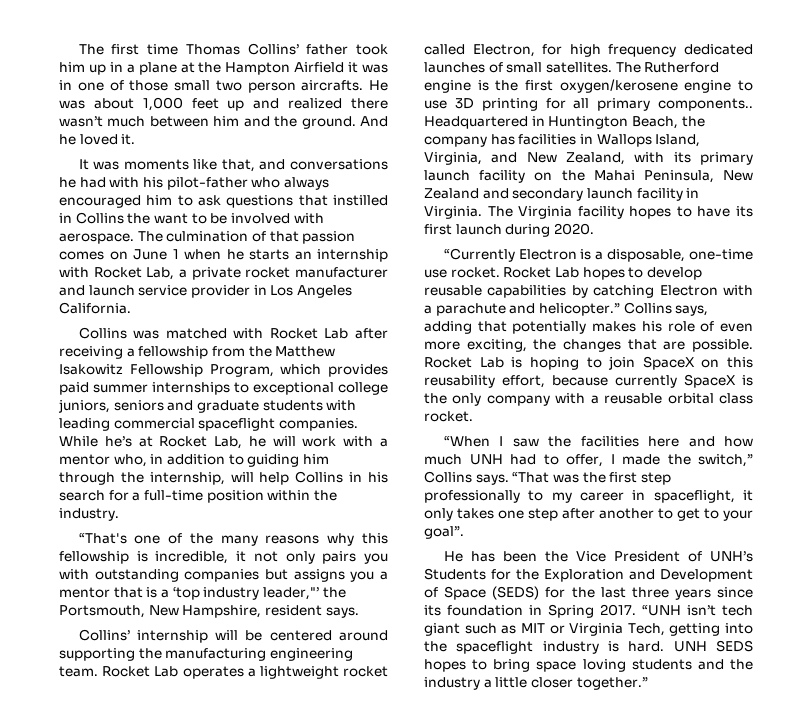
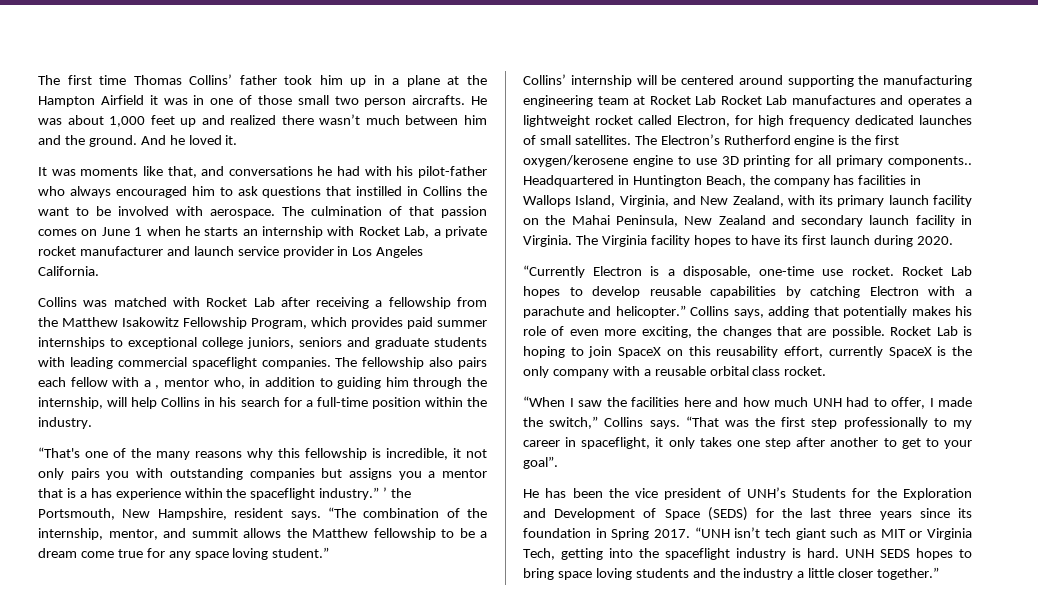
[59,436,388,449] While he’s at Rocket Lab, he will work with a -> [335,357,487,369] [38,377,160,389] The fellowship also pairs each fellow with a ,
[172,587,319,600] ‘top industry leader,"’ -> [90,487,388,500] has experience within the spaceflight industry.” ’
(359, 612) none -> [327,507,487,518] [38,528,487,540] [38,547,330,560] “The combination of the internship, mentor, and summit allows the Matthew fellowship to be a dream come true for any space loving student.”
[59,666,179,677] team. Rocket Lab -> [597,95,903,105] team at Rocket Lab Rocket Lab manufactures and
(641, 67) none -> [660,134,720,145] Electron’s
[552,375,608,386] because -> (824, 352) none
[575,551,680,562] Vice President -> [635,488,722,500] vice president

